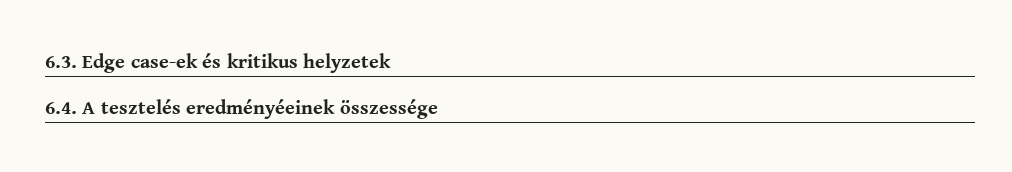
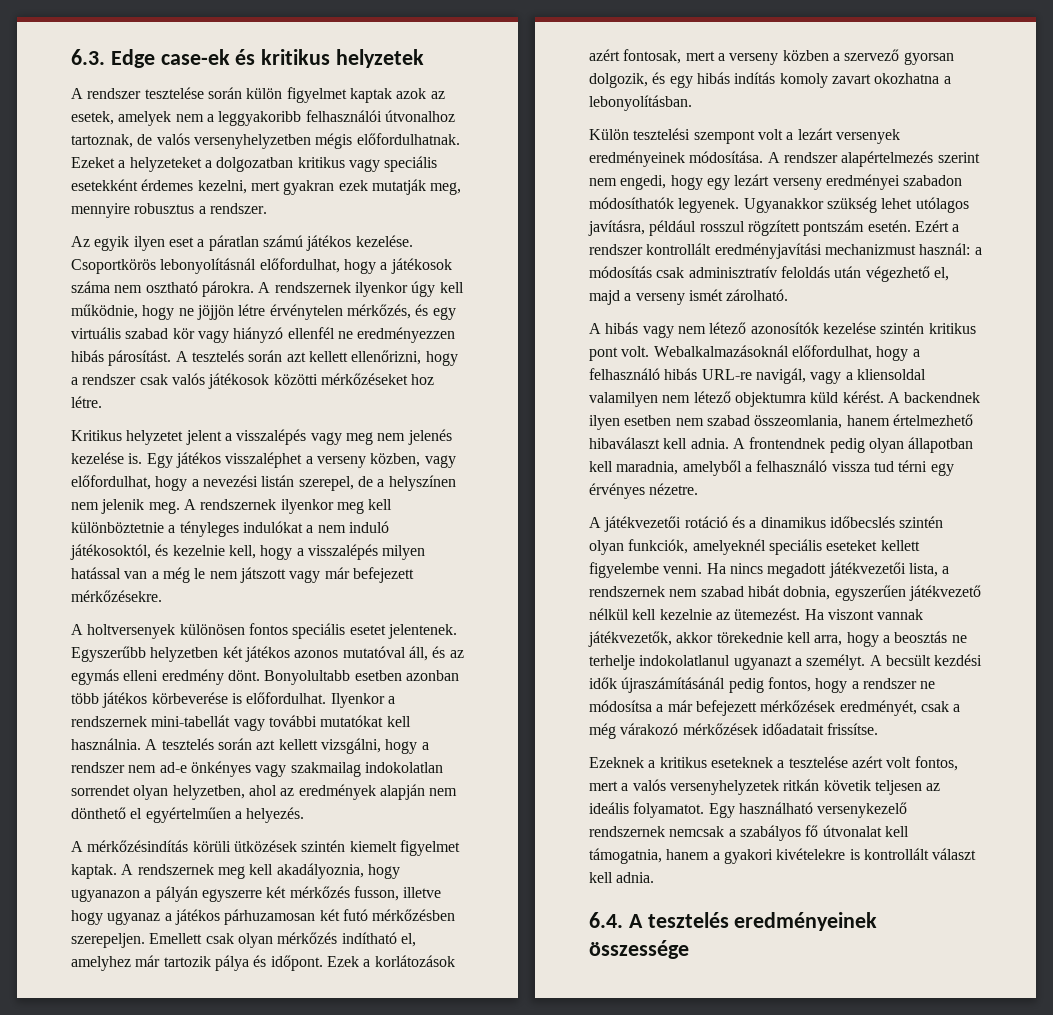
(391, 63) none -> [71,87,445,103] [71,110,455,126] [71,133,460,149] [71,156,438,172] [71,179,462,195] [71,203,267,218] [71,235,413,251] [71,258,452,274] [71,281,464,297] [71,304,456,320] [71,327,456,343] [71,350,458,366] [71,373,435,389] [71,396,102,408] [71,429,452,445] [71,452,456,468] [71,475,456,491] [71,499,393,514] [71,521,389,537] [70,544,426,560] [71,567,414,583] [71,590,162,602] [71,623,457,639] [71,646,464,662] [71,669,459,685] [71,692,395,708] [71,715,411,731] [71,738,429,754] [71,761,443,777] [71,784,458,800] [71,807,305,823] [71,840,460,856] [71,863,400,879] [71,886,442,902] [71,909,456,925] [71,932,416,948] [71,955,455,971] [589,49,954,65] [589,72,951,88] [589,95,692,111] [589,128,900,144] [589,151,980,167] [589,174,963,190] [589,197,969,213] [588,220,960,236] [589,243,982,259] [589,266,949,282] [589,289,789,305] [589,322,976,338] [589,345,920,361] [589,368,926,384] [589,391,981,407] [589,414,973,430] [589,437,974,453] [589,460,954,476] [589,483,699,499] [589,516,944,532] [589,539,920,555] [589,562,950,578] [589,585,981,601] [589,608,924,620] [588,631,967,647] [589,654,983,670] [589,677,936,693] [589,700,961,716] [589,723,879,739] [589,756,958,771] [589,779,941,795] [589,802,908,818] [589,825,909,841] [589,848,977,864] [589,872,655,883] // A rendszer tesztelése során külön figyelmet kaptak azok az esetek, amelyek nem a leggyakoribb felhasználói útvonalhoz tartoznak, de valós versenyhelyzetben mégis előfordulhatnak. Ezeket a helyzeteket a dolgozatban kritikus vagy speciális esetekként érdemes kezelni, mert gyakran ezek mutatják meg, mennyire robusztus a rendszer. // Az egyik ilyen eset a páratlan számú játékos kezelése. Csoportkörös lebonyolításnál előfordulhat, hogy a játékosok száma nem osztható párokra. A rendszernek ilyenkor úgy kell működnie, hogy ne jöjjön létre érvénytelen mérkőzés, és egy virtuális szabad kör vagy hiányzó ellenfél ne eredményezzen hibás párosítást. A tesztelés során azt kellett ellenőrizni, hogy a rendszer csak valós játékosok közötti mérkőzéseket hoz létre. // Kritikus helyzetet jelent a visszalépés vagy meg nem jelenés kezelése is. Egy játékos visszaléphet a verseny közben, vagy előfordulhat, hogy a nevezési listán szerepel, de a helyszínen nem jelenik meg. A rendszernek ilyenkor meg kell különböztetnie a tényleges indulókat a nem induló játékosoktól, és kezelnie kell, hogy a visszalépés milyen hatással van a még le nem játszott vagy már befejezett mérkőzésekre. // A holtversenyek különösen fontos speciális esetet jelentenek. Egyszerűbb helyzetben két játékos azonos mutatóval áll, és az egymás elleni eredmény dönt. Bonyolultabb esetben azonban több játékos körbeverése is előfordulhat. Ilyenkor a rendszernek mini-tabellát vagy további mutatókat kell használnia. A tesztelés során azt kellett vizsgálni, hogy a rendszer nem ad-e önkényes vagy szakmailag indokolatlan sorrendet olyan helyzetben, ahol az eredmények alapján nem dönthető el egyértelműen a helyezés. // A mérkőzésindítás körüli ütközések szintén kiemelt figyelmet kaptak. A rendszernek meg kell akadályoznia, hogy ugyanazon a pályán egyszerre két mérkőzés fusson, illetve hogy ugyanaz a játékos párhuzamosan két futó mérkőzésben szerepeljen. Emellett csak olyan mérkőzés indítható el, amelyhez már tartozik pálya és időpont. Ezek a korlátozások azért fontosak, mert a verseny közben a szervező gyorsan dolgozik, és egy hibás indítás komoly zavart okozhatna a lebonyolításban. // Külön tesztelési szempont volt a lezárt versenyek eredményeinek módosítása. A rendszer alapértelmezés szerint nem engedi, hogy egy lezárt verseny eredményei szabadon módosíthatók legyenek. Ugyanakkor szükség lehet utólagos javításra, például rosszul rögzített pontszám esetén. Ezért a rendszer kontrollált eredményjavítási mechanizmust használ: a módosítás csak adminisztratív feloldás után végezhető el, majd a verseny ismét zárolható. // A hibás vagy nem létező azonosítók kezelése szintén kritikus pont volt. Webalkalmazásoknál előfordulhat, hogy a felhasználó hibás URL-re navigál, vagy a kliensoldal valamilyen nem létező objektumra küld kérést. A backendnek ilyen esetben nem szabad összeomlania, hanem értelmezhető hibaválaszt kell adnia. A frontendnek pedig olyan állapotban kell maradnia, amelyből a felhasználó vissza tud térni egy érvényes nézetre. // A játékvezetői rotáció és a dinamikus időbecslés szintén olyan funkciók, amelyeknél speciális eseteket kellett figyelembe venni. Ha nincs megadott játékvezetői lista, a rendszernek nem szabad hibát dobnia, egyszerűen játékvezető nélkül kell kezelnie az ütemezést. Ha viszont vannak játékvezetők, akkor törekednie kell arra, hogy a beosztás ne terhelje indokolatlanul ugyanazt a személyt. A becsült kezdési idők újraszámításánál pedig fontos, hogy a rendszer ne módosítsa a már befejezett mérkőzések eredményét, csak a még várakozó mérkőzések időadatait frissítse. // Ezeknek a kritikus eseteknek a tesztelése azért volt fontos, mert a valós versenyhelyzetek ritkán követik teljesen az ideális folyamatot. Egy használható versenykezelő rendszernek nemcsak a szabályos fő útvonalat kell támogatnia, hanem a gyakori kivételekre is kontrollált választ kell adnia.
[186,99,336,119] eredményéeinek -> [734,912,878,931] eredményeinek

